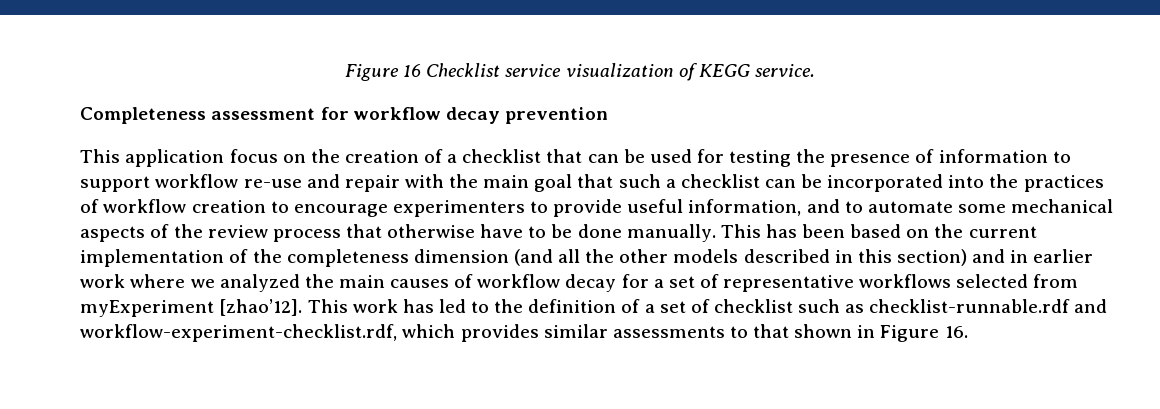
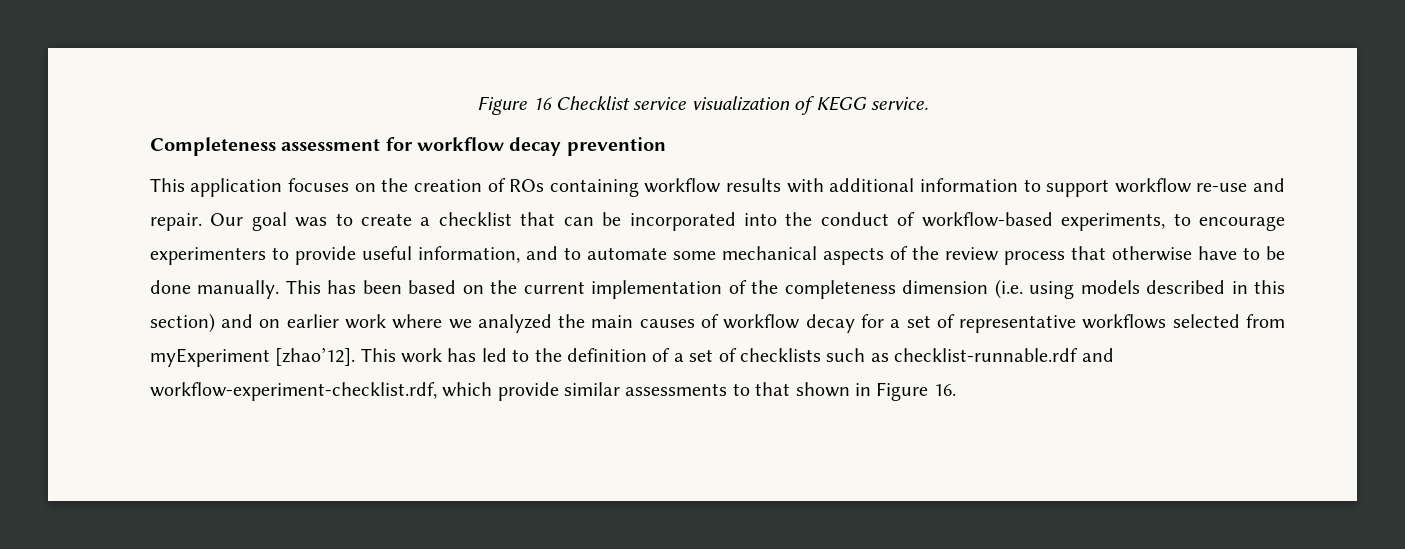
[229,149,278,163] focus -> [288,178,350,192] focuses
[447,149,935,167] a checklist that can be used for testing the presence of -> [509,178,915,197] ROs containing workflow results with additional
[344,174,760,192] repair with the main goal that such a checklist -> [149,212,556,231] repair. Our goal was to create a checklist that
[1023,175,1104,192] [80,199,266,213] practices of workflow creation -> [820,212,1166,231] conduct of workflow-based experiments,
[513,249,669,266] (and all the other -> [994,279,1075,299] (i.e. using
[1010,250,1029,263] in -> [259,319,281,328] on
[713,299,793,313] checklist -> [740,348,822,362] checklists
[460,324,539,342] provides -> [497,382,559,401] provide

